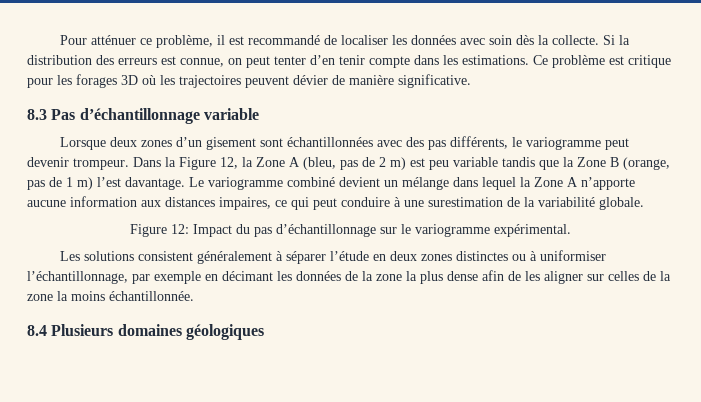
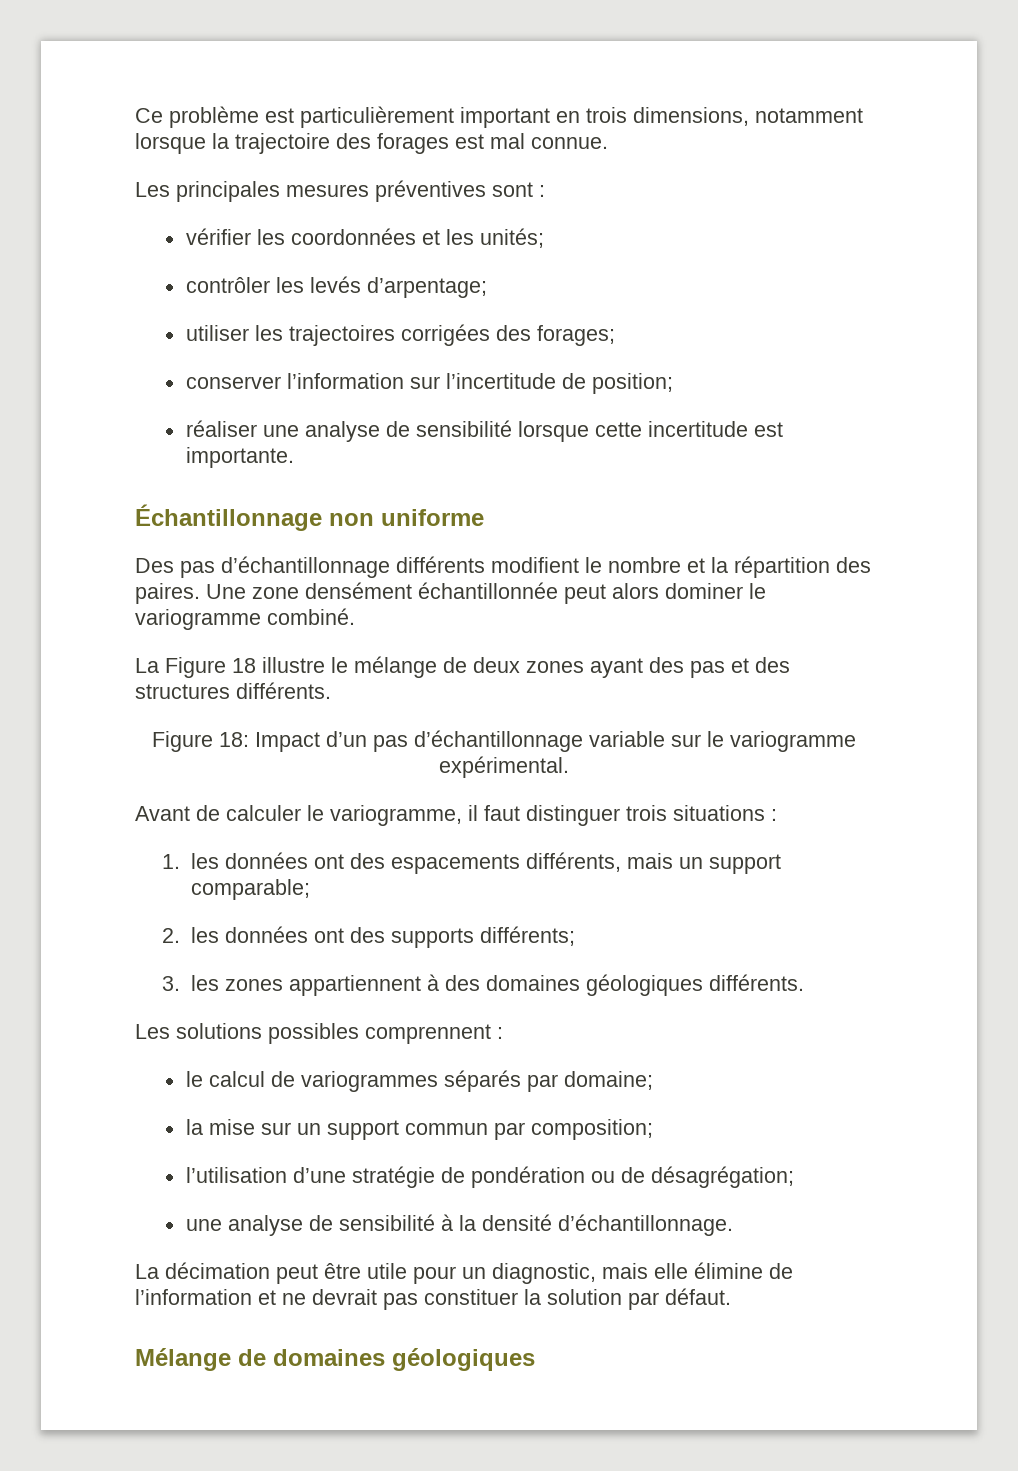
[59,35,630,48] [27,55,671,68] [27,74,471,88] [27,108,259,124] [59,136,629,150] [27,157,670,170] [27,177,635,190] [27,196,644,210] [130,224,571,237] [59,250,606,264] [27,270,671,284] [27,291,194,301] [27,324,114,336] Pour atténuer ce problème, il est recommandé de localiser les données avec soin dès la collecte. Si la distribution des erreurs est connue, on peut tenter d’en tenir compte dans les estimations. Ce problème est critique pour les forages 3D où les trajectoires peuvent dévier de manière significative. // 8.3 Pas d’échantillonnage variable // Lorsque deux zones d’un gisement sont échantillonnées avec des pas différents, le variogramme peut devenir trompeur. Dans la Figure 12, la Zone A (bleu, pas de 2 m) est peu variable tandis que la Zone B (orange, pas de 1 m) l’est davantage. Le variogramme combiné devient un mélange dans lequel la Zone A n’apporte aucune information aux distances impaires, ce qui peut conduire à une surestimation de la variabilité globale. // Figure 12: Impact du pas d’échantillonnage sur le variogramme expérimental. // Les solutions consistent généralement à séparer l’étude en deux zones distinctes ou à uniformiser l’échantillonnage, par exemple en décimant les données de la zone la plus dense afin de les aligner sur celles de la zone la moins échantillonnée. // 8.4 Plusieurs -> [135,106,863,128] [135,133,608,154] [135,180,545,202] [185,228,544,248] [185,276,487,298] [185,324,615,346] [185,373,673,394] [185,420,783,442] [185,447,294,468] [135,504,484,531] [135,556,871,578] [135,582,766,604] [135,608,355,630] [135,656,790,678] [135,682,331,699] [151,730,856,752] [438,756,569,778] [135,805,777,826] [161,852,781,874] [190,879,310,900] [161,926,575,948] [161,974,804,996] [135,1023,503,1044] [185,1070,653,1092] [185,1119,653,1140] [185,1166,794,1188] [185,1214,733,1236] [135,1262,793,1284] [135,1288,731,1310] [135,1348,266,1371] Ce problème est particulièrement important en trois dimensions, notamment lorsque la trajectoire des forages est mal connue. // Les principales mesures préventives sont : // vérifier les coordonnées et les unités; // contrôler les levés d’arpentage; // utiliser les trajectoires corrigées des forages; // conserver l’information sur l’incertitude de position; // réaliser une analyse de sensibilité lorsque cette incertitude est importante. // Échantillonnage non uniforme // Des pas d’échantillonnage différents modifient le nombre et la répartition des paires. Une zone densément échantillonnée peut alors dominer le variogramme combiné. // La Figure 18 illustre le mélange de deux zones ayant des pas et des structures différents. // Figure 18: Impact d’un pas d’échantillonnage variable sur le variogramme expérimental. // Avant de calculer le variogramme, il faut distinguer trois situations : // 1. les données ont des espacements différents, mais un support comparable; // 2. les données ont des supports différents; // 3. les zones appartiennent à des domaines géologiques différents. // Les solutions possibles comprennent : // le calcul de variogrammes séparés par domaine; // la mise sur un support commun par composition; // l’utilisation d’une stratégie de pondération ou de désagrégation; // une analyse de sensibilité à la densité d’échantillonnage. // La décimation peut être utile pour un diagnostic, mais elle élimine de l’information et ne devrait pas constituer la solution par défaut. // Mélange de

